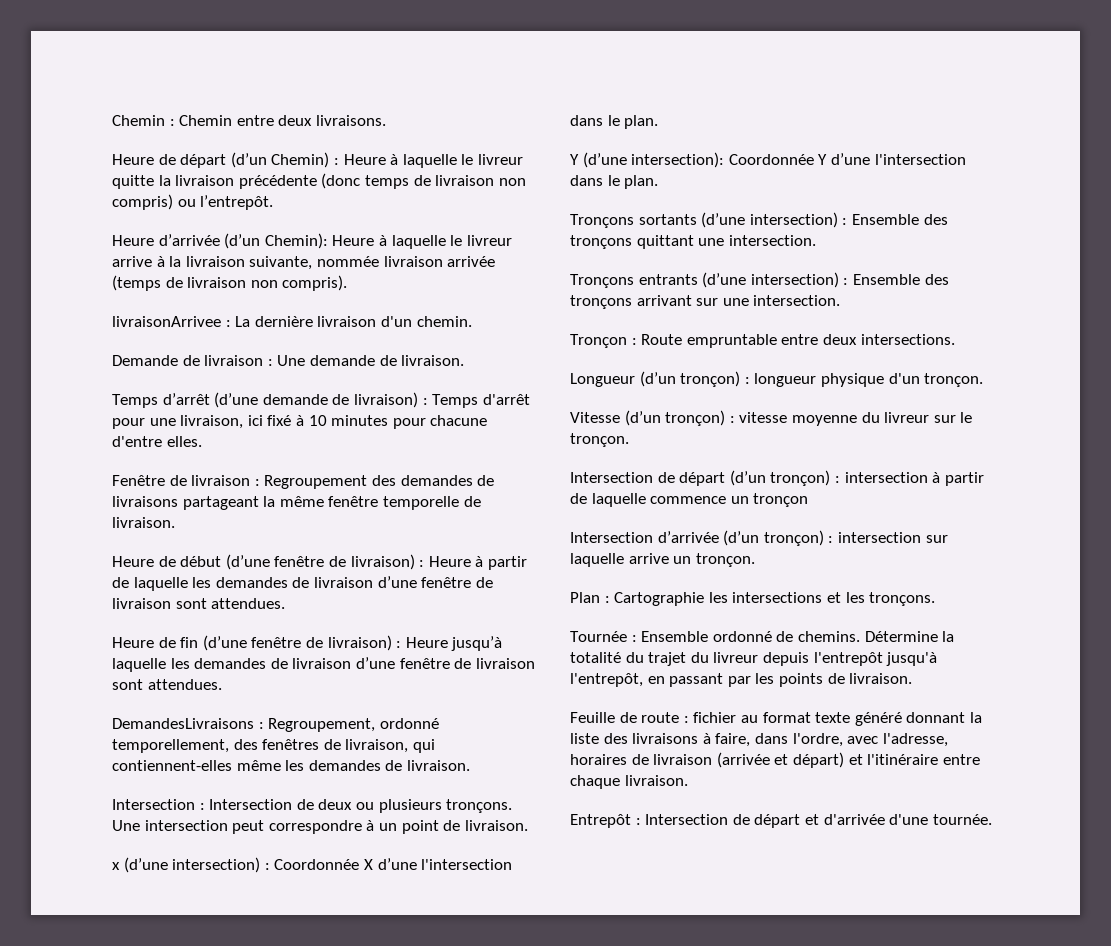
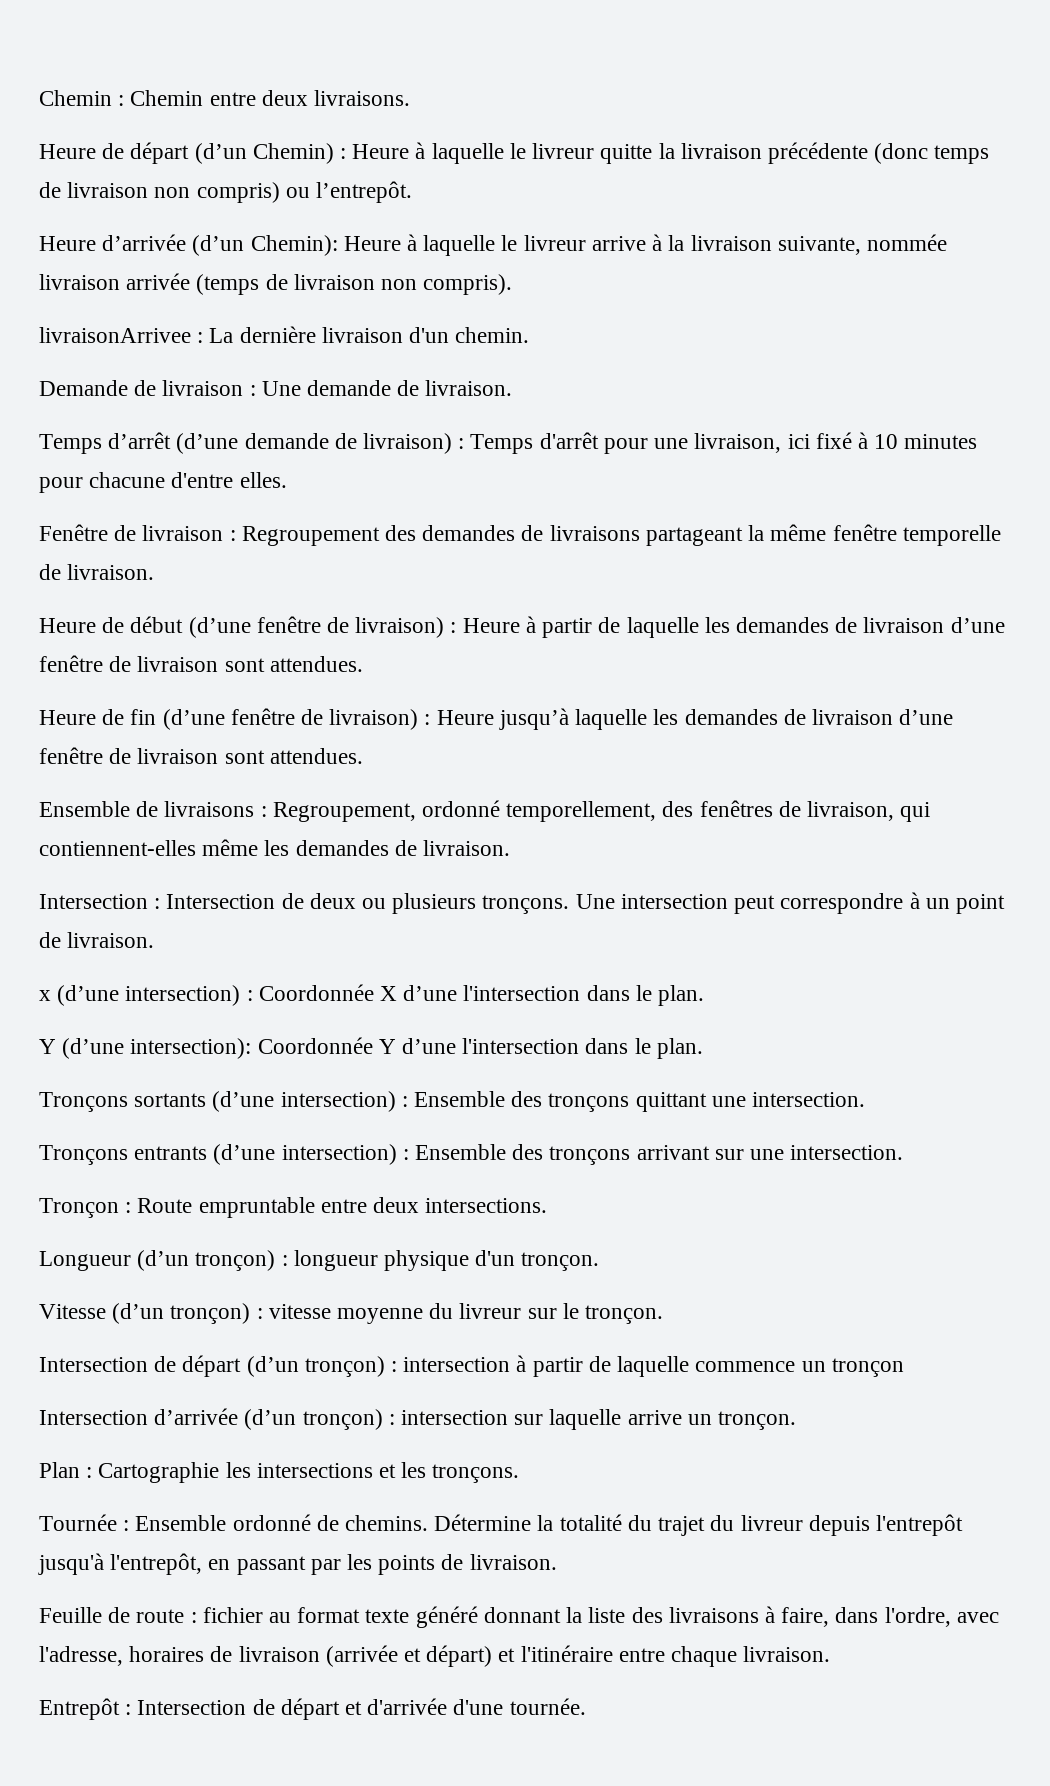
[112,718,254,729] DemandesLivraisons -> [39,801,255,817] Ensemble de livraisons

